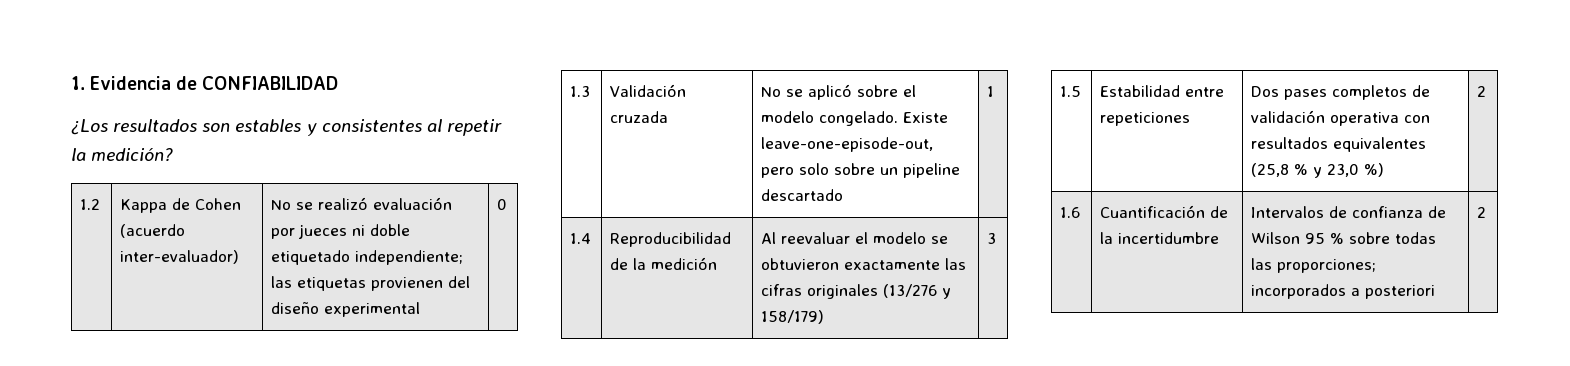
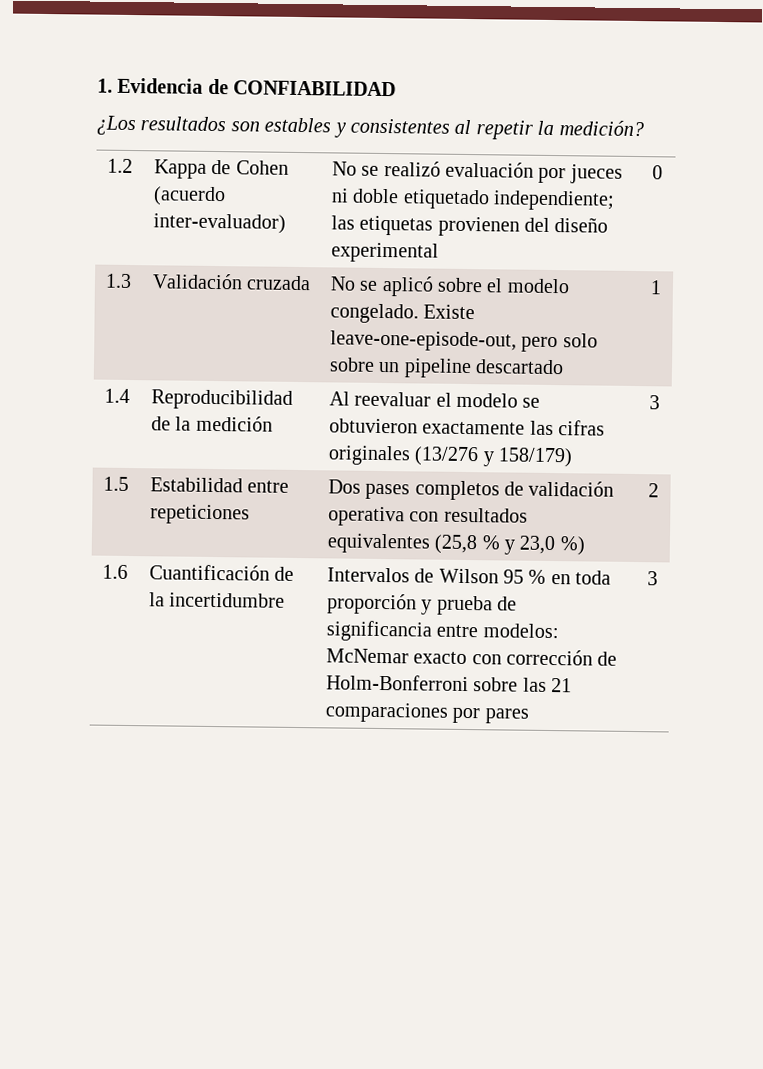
[1352,206,1447,218] confianza de -> (435, 575) none
[1349,232,1437,244] [1251,258,1377,273] [1251,284,1436,299] [1477,207,1487,218] sobre todas las proporciones; incorporados a posteriori | 2 -> [550,570,612,585] [326,593,517,616] [325,620,559,642] [325,648,618,666] [325,674,572,693] [324,702,529,724] [646,571,658,586] en toda proporción y prueba de significancia entre modelos: McNemar exacto con corrección de Holm-Bonferroni sobre las 21 comparaciones por pares | 3

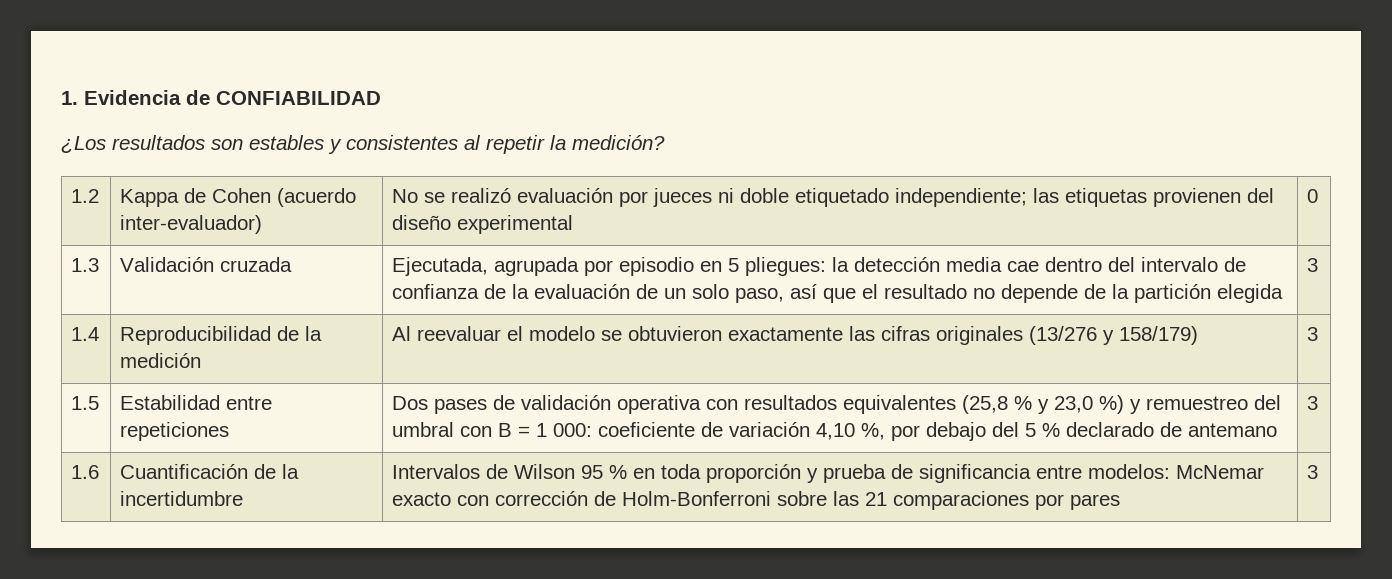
[329,275,570,297] [329,303,476,324] [329,330,598,353] [328,357,564,379] [649,280,662,295] No se aplicó sobre el modelo congelado. Existe leave-one-episode-out, pero solo sobre un pipeline descartado | 1 -> [392,257,1247,276] [392,284,1284,303] [1307,258,1319,272] Ejecutada, agrupada por episodio en 5 pliegues: la detección media cae dentro del intervalo de confianza de la evaluación de un solo paso, así que el resultado no depende de la partición elegida | 3
[414,480,500,501] completos -> (488, 406) none
[647,483,659,498] | 2 -> [1130,395,1282,414] [392,422,1278,441] [1307,396,1319,410] y remuestreo del umbral con B = 1 000: coeficiente de variación 4,10 %, por debajo del 5 % declarado de antemano | 3

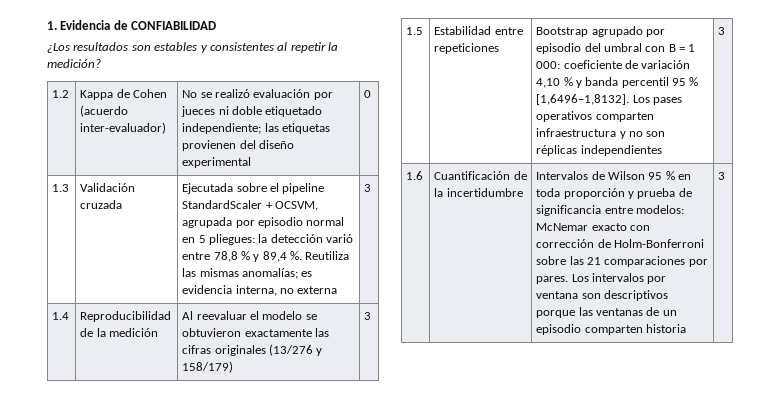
[392,257,489,276] Ejecutada, -> [182,183,325,194] [182,200,318,211] Ejecutada sobre el pipeline StandardScaler + OCSVM,
(695, 266) none -> [306,217,345,226] normal
[946,257,1247,272] [392,284,1284,303] media cae dentro del intervalo de confianza de la evaluación de un solo paso, así que el resultado no depende de la partición elegida -> [326,234,354,243] [182,251,350,262] [182,268,313,279] [182,285,338,296] varió entre 78,8 % y 89,4 %. Reutiliza las mismas anomalías; es evidencia interna, no externa
[392,395,1249,414] Dos pases de validación operativa con resultados equivalentes (25,8 % y 23,0 %) y remuestreo -> [536,26,665,37] [536,43,582,54] Bootstrap agrupado por episodio
[861,422,1278,441] %, por debajo del 5 % declarado de antemano -> [563,77,699,88] [536,94,682,105] [536,111,654,122] [536,128,666,139] [536,145,662,156] % y banda percentil 95 % [1,6496–1,8132]. Los pases operativos comparten infraestructura y no son réplicas independientes
[1070,494,1121,510] pares -> [536,273,667,284] [536,290,668,301] [536,307,677,318] [536,324,686,335] pares. Los intervalos por ventana son descriptivos porque las ventanas de un episodio comparten historia

